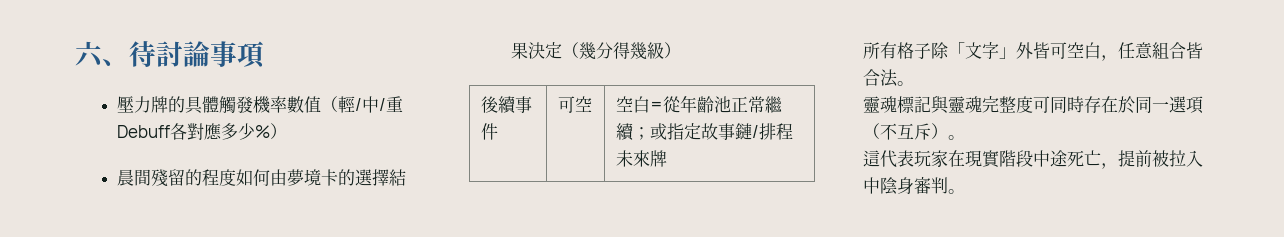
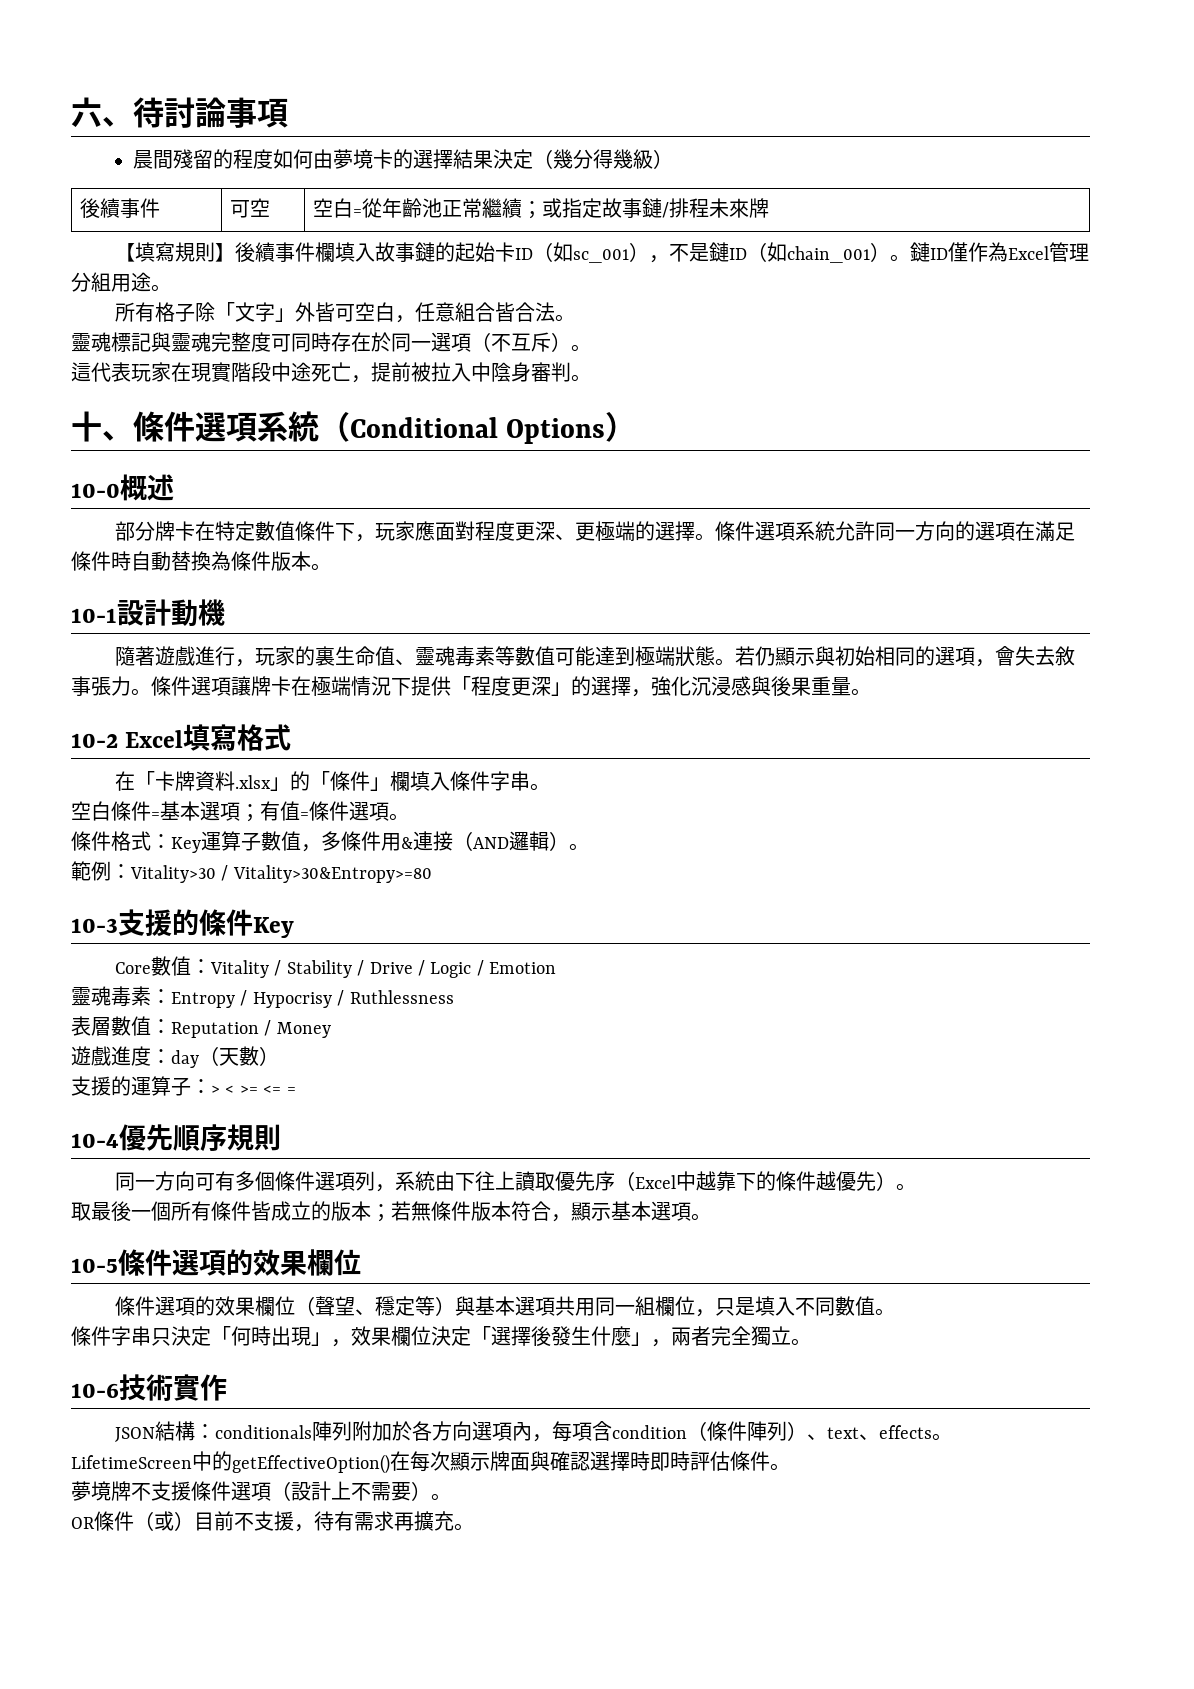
[117,96,404,114] [117,123,288,140] // 壓力牌的具體觸發機率數值（輕/中/重Debuff各對應多少%） -> (288, 113) none
(667, 158) none -> [115,242,1090,263] [71,272,171,292] // 【填寫規則】後續事件欄填入故事鏈的起始卡ID（如sc_001），不是鏈ID（如chain_001）。鏈ID僅作為Excel管理分組用途。
(965, 191) none -> [71,411,637,444] [71,474,174,501] [115,521,1076,542] [71,551,331,571] [71,599,225,626] [115,646,1076,667] [71,676,871,697] [71,724,292,751] [115,771,551,791] [71,801,409,822] [71,831,589,853] [71,861,432,883] [71,909,294,938] [115,956,557,978] [71,986,454,1008] [71,1016,331,1038] [71,1046,279,1068] [71,1076,296,1096] [71,1124,281,1152] [115,1171,917,1192] [71,1201,711,1222] [71,1249,361,1276] [115,1296,896,1317] [71,1326,811,1347] [71,1374,227,1401] [115,1421,953,1442] [71,1451,790,1474] [71,1481,451,1501] [71,1511,474,1532] // 十、條件選項系統（Conditional Options） // 10-0概述 // 部分牌卡在特定數值條件下，玩家應面對程度更深、更極端的選擇。條件選項系統允許同一方向的選項在滿足條件時自動替換為條件版本。 // 10-1設計動機 // 隨著遊戲進行，玩家的裏生命值、靈魂毒素等數值可能達到極端狀態。若仍顯示與初始相同的選項，會失去敘事張力。條件選項讓牌卡在極端情況下提供「程度更深」的選擇，強化沉浸感與後果重量。 // 10-2 Excel填寫格式 // 在「卡牌資料.xlsx」的「條件」欄填入條件字串。 // 空白條件=基本選項；有值=條件選項。 // 條件格式：Key運算子數值，多條件用&連接（AND邏輯）。 // 範例：Vitality>30 / Vitality>30&Entropy>=80 // 10-3支援的條件Key // Core數值：Vitality / Stability / Drive / Logic / Emotion // 靈魂毒素：Entropy / Hypocrisy / Ruthlessness // 表層數值：Reputation / Money // 遊戲進度：day（天數） // 支援的運算子：> < >= <= = // 10-4優先順序規則 // 同一方向可有多個條件選項列，系統由下往上讀取優先序（Excel中越靠下的條件越優先）。 // 取最後一個所有條件皆成立的版本；若無條件版本符合，顯示基本選項。 // 10-5條件選項的效果欄位 // 條件選項的效果欄位（聲望、穩定等）與基本選項共用同一組欄位，只是填入不同數值。 // 條件字串只決定「何時出現」，效果欄位決定「選擇後發生什麼」，兩者完全獨立。 // 10-6技術實作 // JSON結構：conditionals陣列附加於各方向選項內，每項含condition（條件陣列）、text、effects。 // LifetimeScreen中的getEffectiveOption()在每次顯示牌面與確認選擇時即時評估條件。 // 夢境牌不支援條件選項（設計上不需要）。 // OR條件（或）目前不支援，待有需求再擴充。

